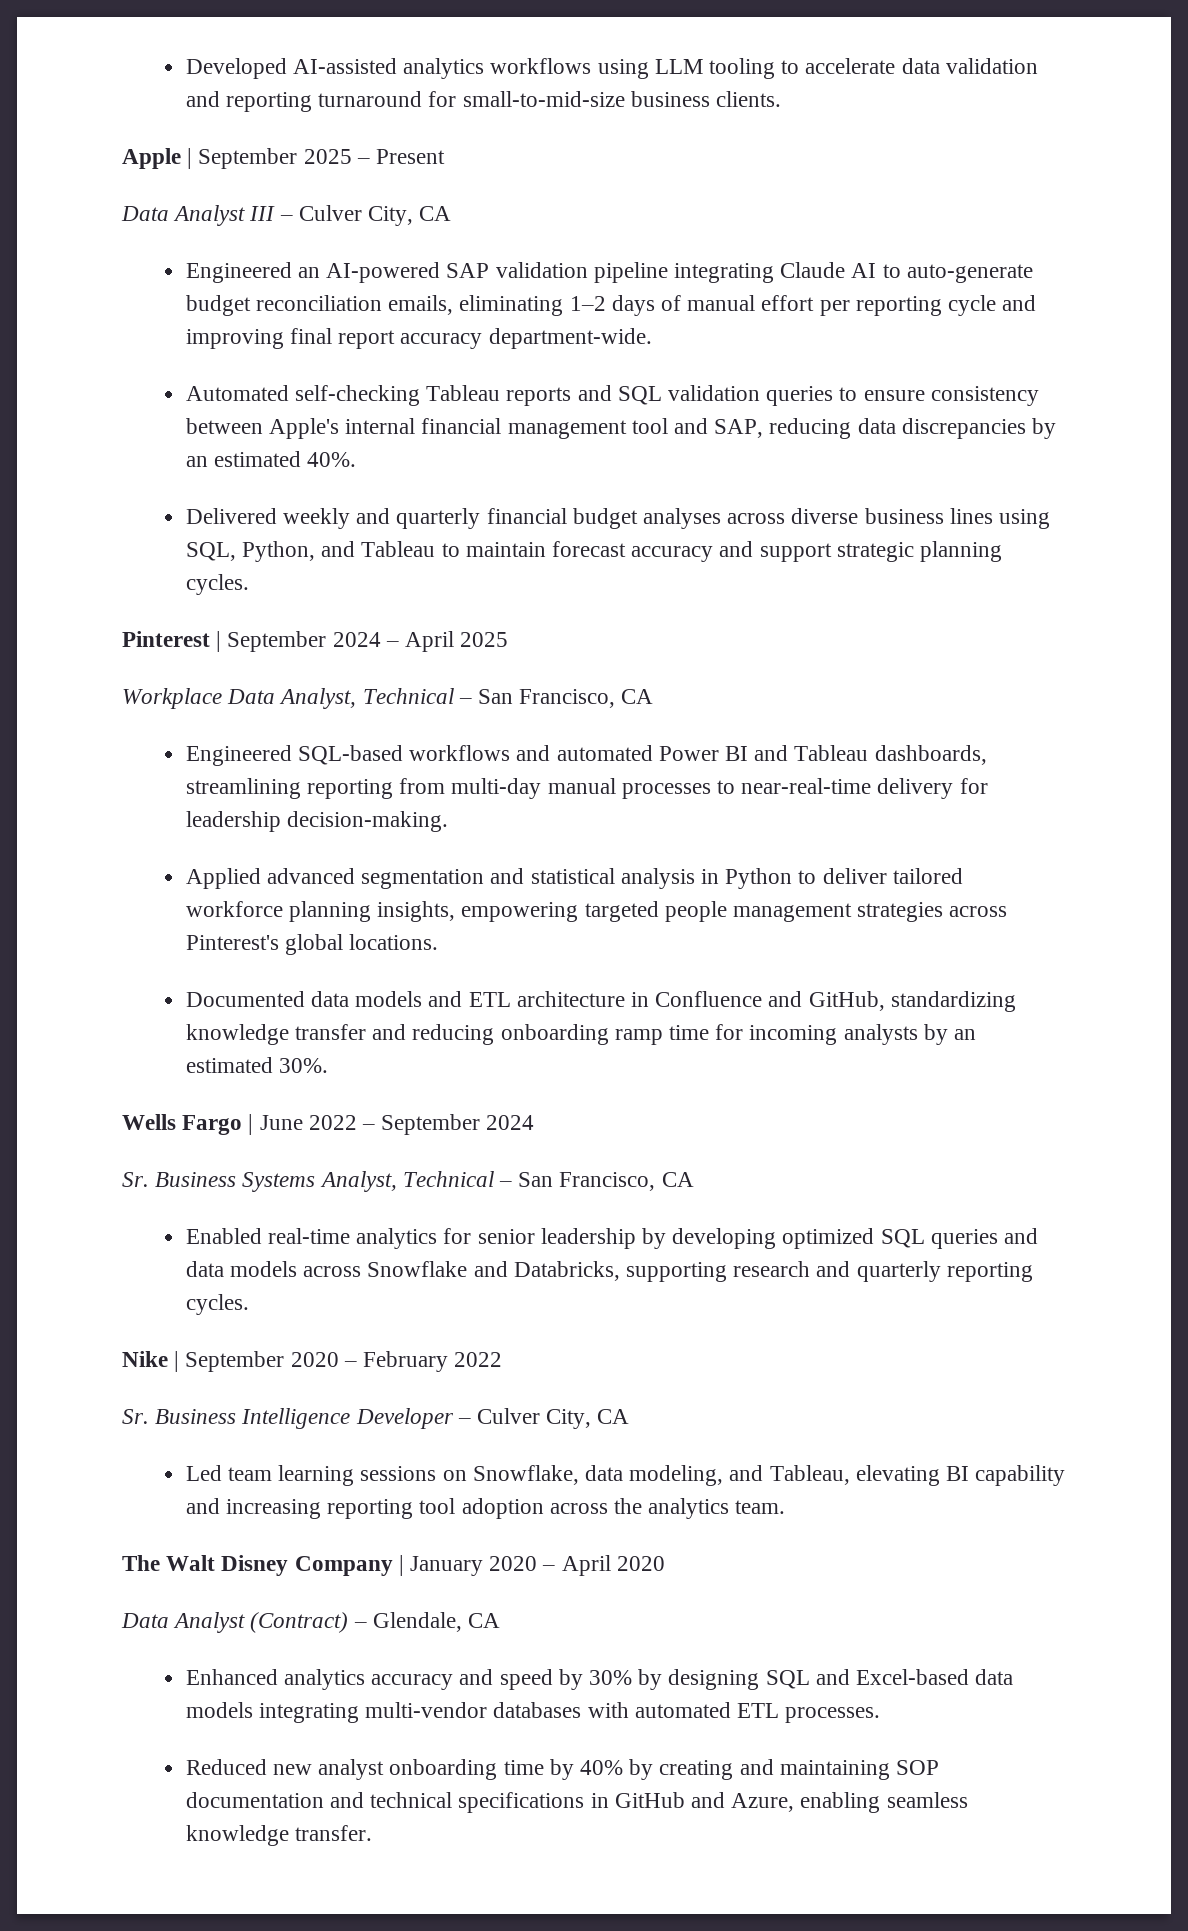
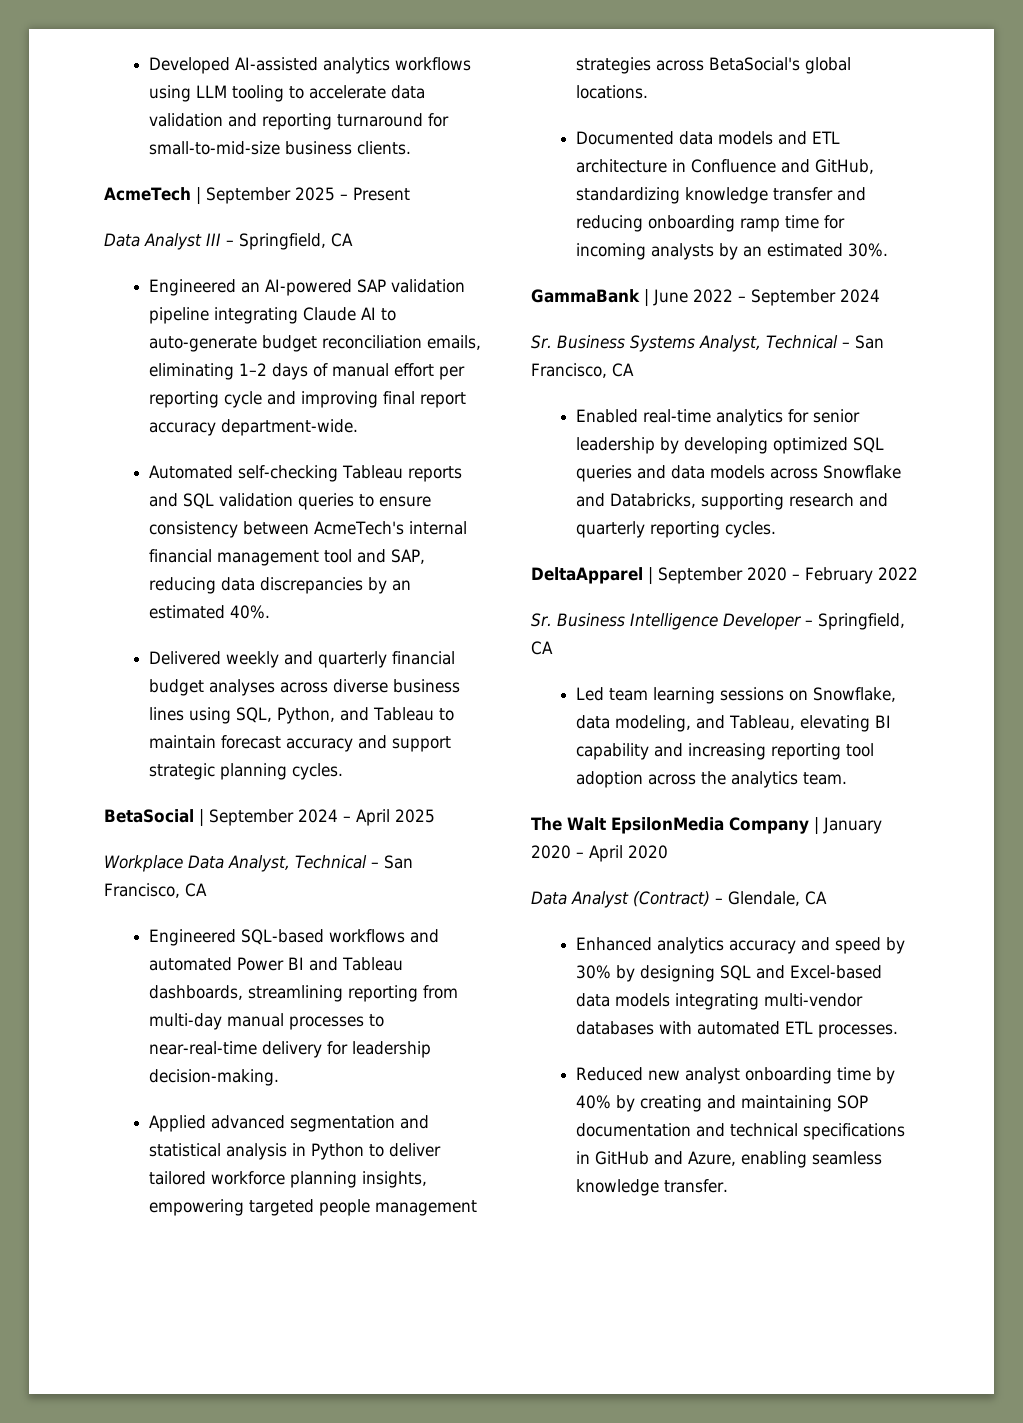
[122,148,181,169] Apple -> [104,187,191,201] AcmeTech
[298,205,414,226] Culver City, -> [239,233,326,250] Springfield,
[268,418,339,439] Apple's -> [314,521,405,535] AcmeTech's
[122,631,210,647] Pinterest -> [104,809,194,823] BetaSocial
[185,935,279,950] Pinterest's -> [709,57,801,71] BetaSocial's
[122,1114,243,1135] Wells Fargo -> [531,289,640,303] GammaBank
[122,1351,168,1367] Nike -> [531,567,643,584] DeltaApparel
[477,1408,592,1429] Culver City, -> [817,613,905,630] Springfield,
[221,1555,289,1576] Disney -> [611,817,724,834] EpsilonMedia

